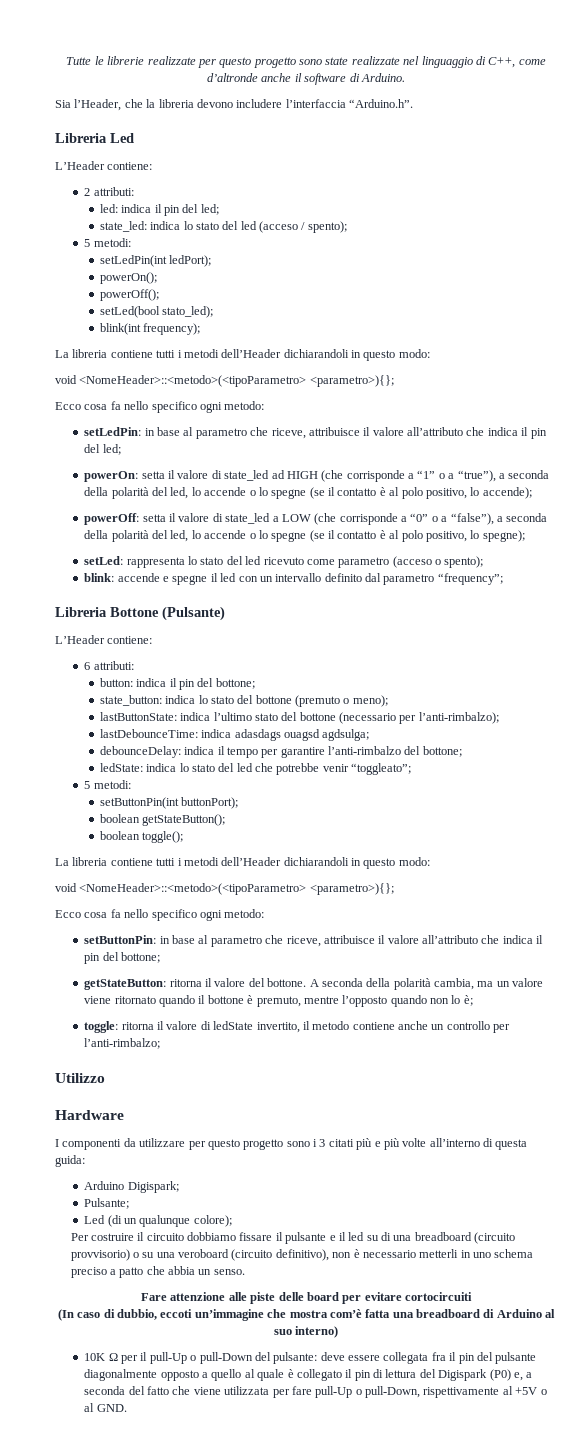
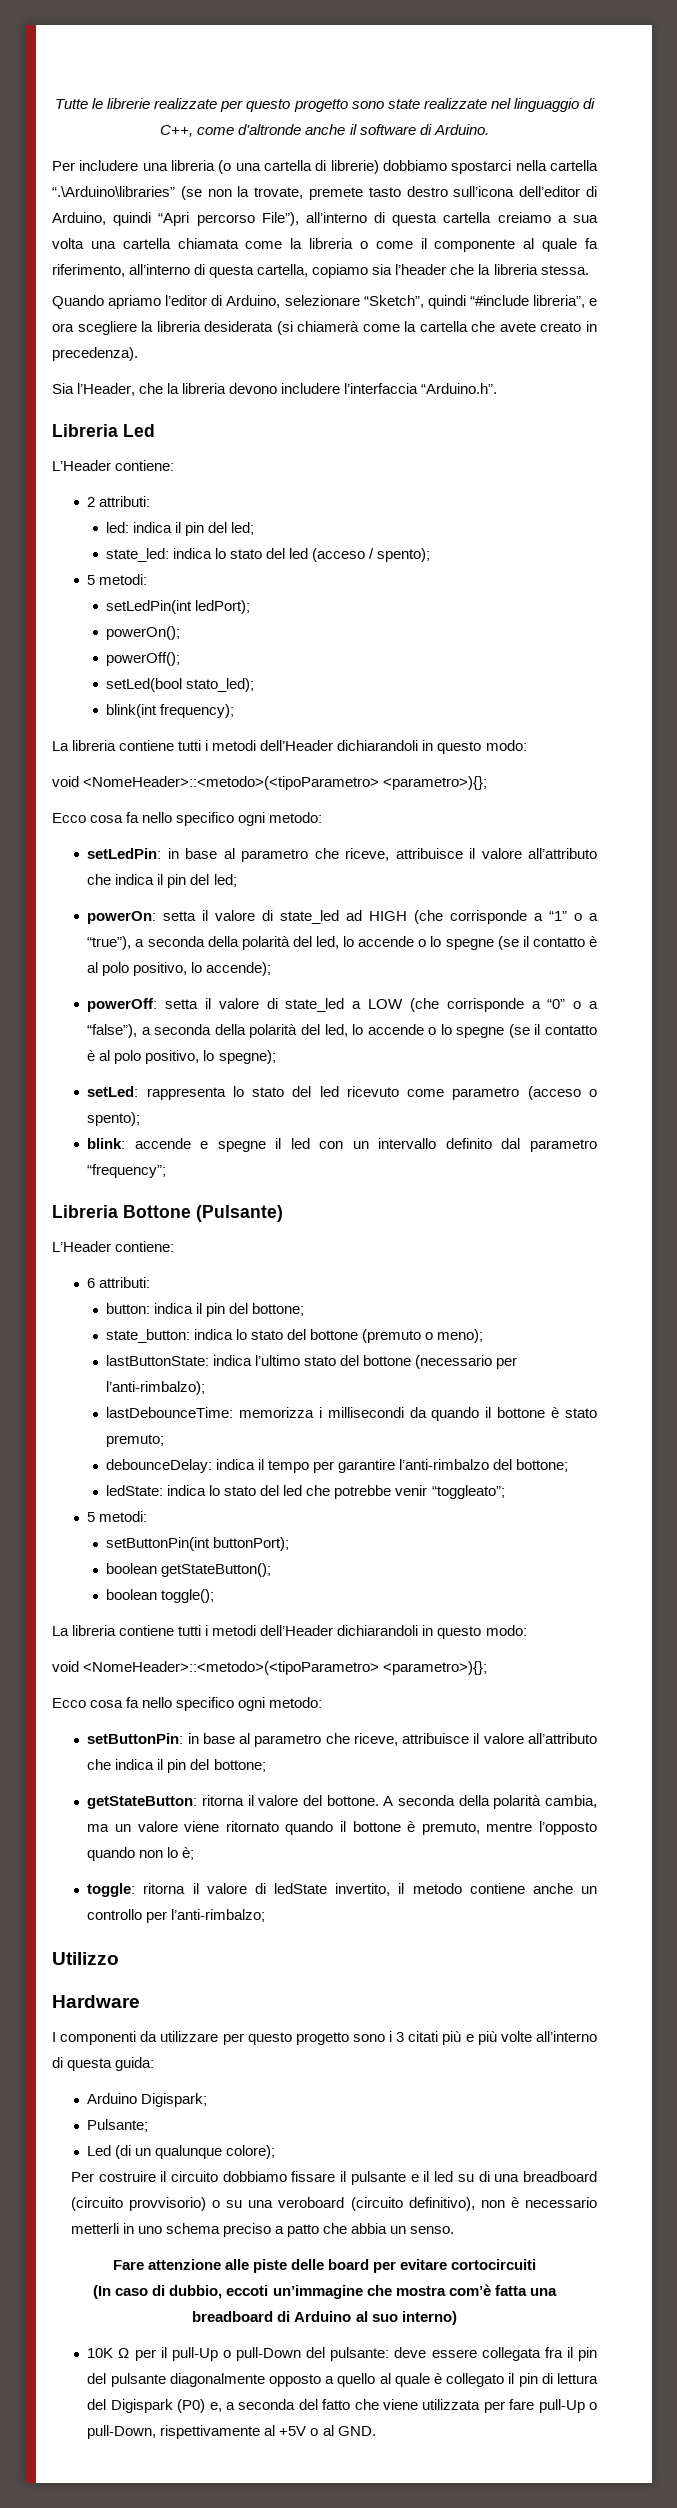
(405, 77) none -> [52,160,598,174] [52,186,597,200] [52,212,598,226] [52,238,599,252] [52,264,589,278] [52,295,598,309] [52,321,598,335] [52,347,138,361] // Per includere una libreria (o una cartella di librerie) dobbiamo spostarci nella cartella “.\Arduino\libraries” (se non la trovate, premete tasto destro sull’icona dell’editor di Arduino, quindi “Apri percorso File”), all’interno di questa cartella creiamo a sua volta una cartella chiamata come la libreria o come il componente al quale fa riferimento, all’interno di questa cartella, copiamo sia l’header che la libreria stessa. // Quando apriamo l’editor di Arduino, selezionare “Sketch”, quindi “#include libreria”, e ora scegliere la libreria desiderata (si chiamerà come la cartella che avete creato in precedenza).
[201,729,370,741] indica adasdags ouagsd agdsulga; -> [238,1407,597,1421] [106,1434,165,1447] memorizza i millisecondi da quando il bottone è stato premuto;

